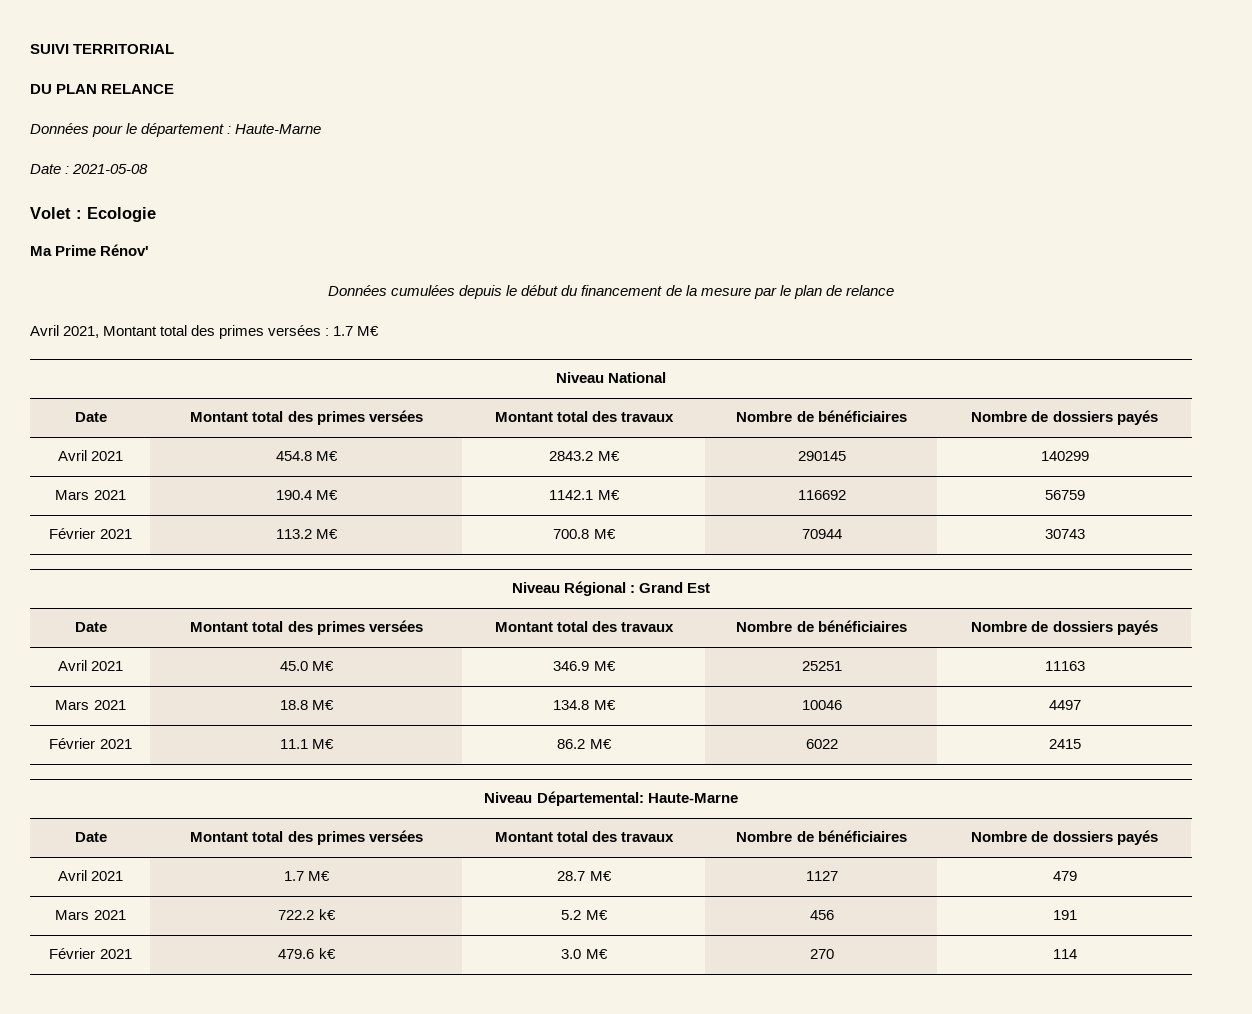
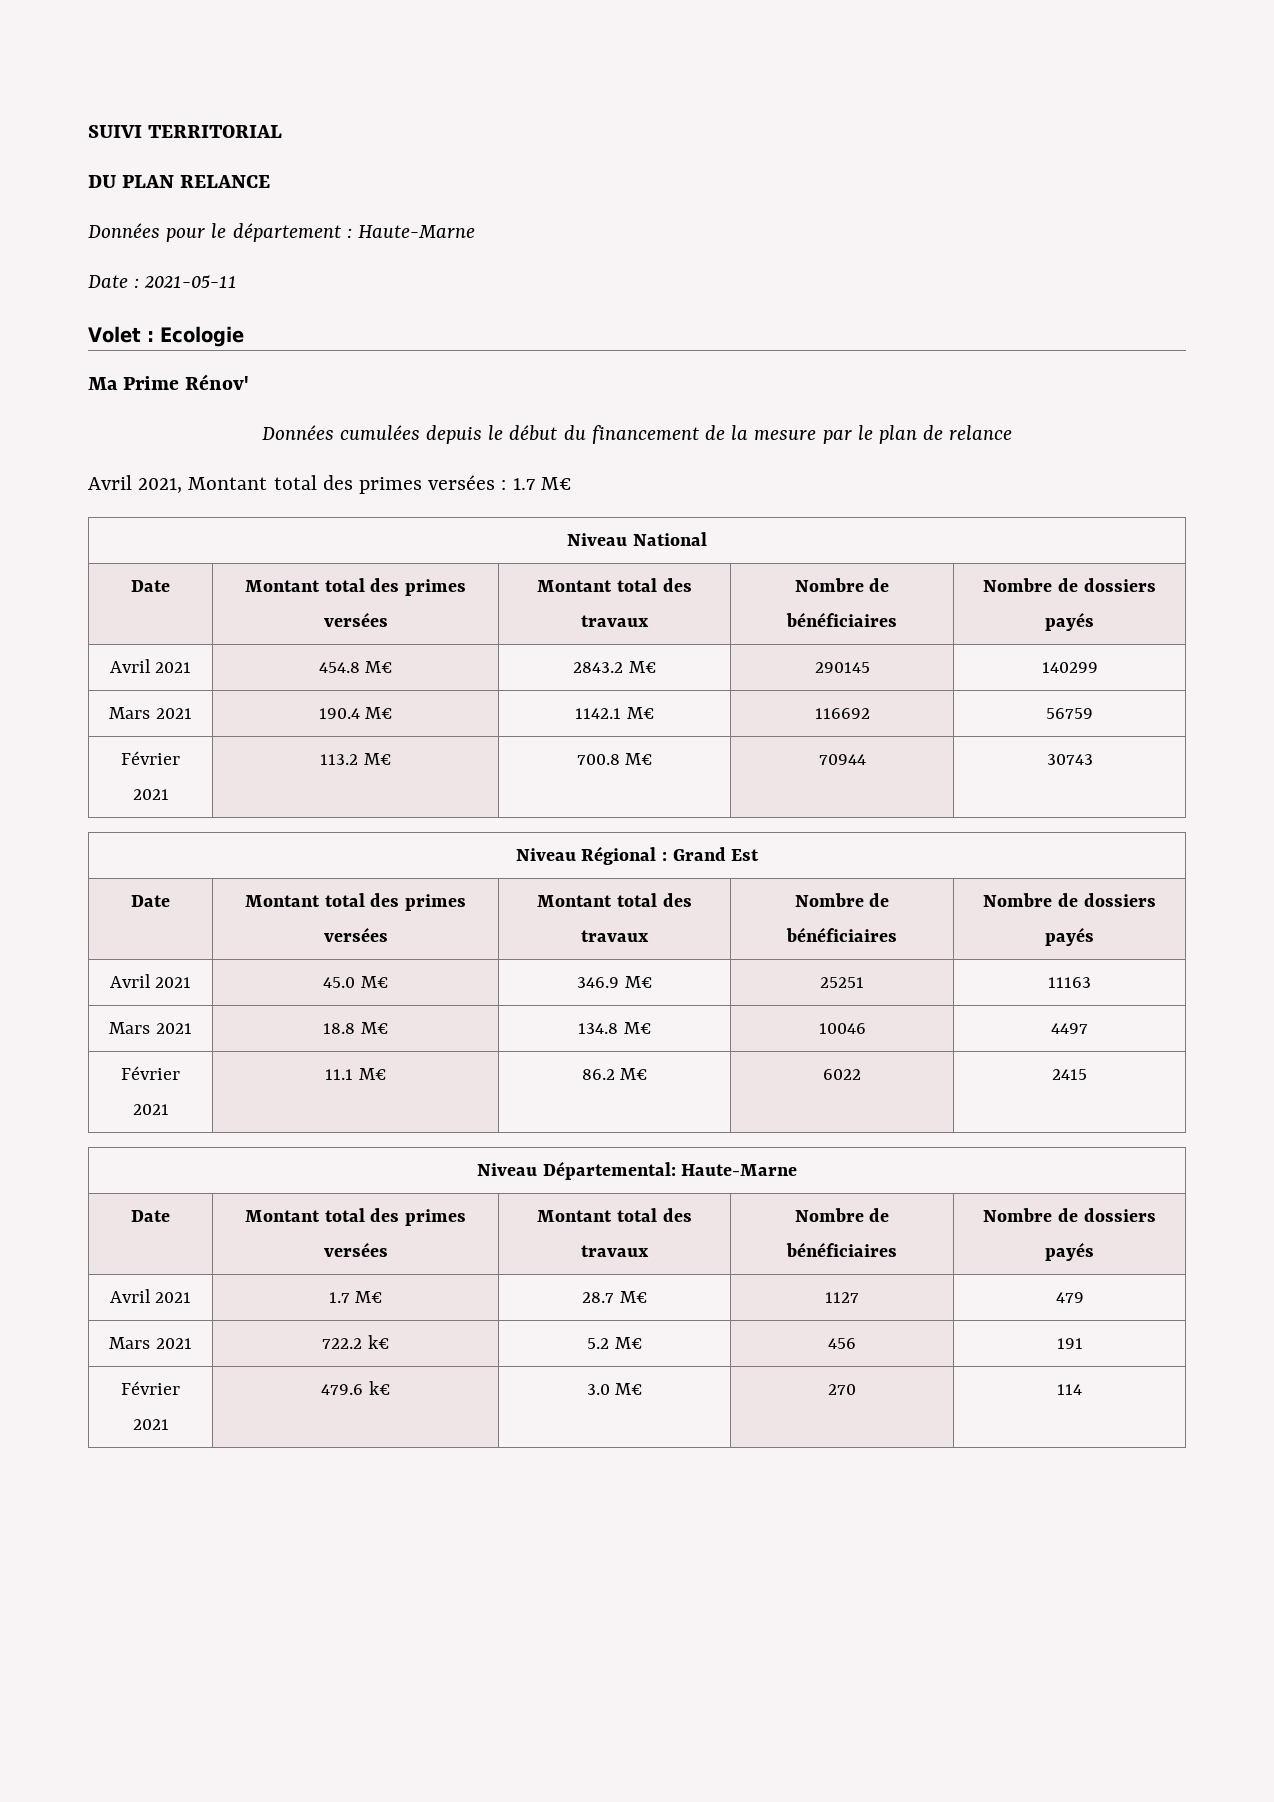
[72,164,149,174] 2021-05-08 -> [144,275,238,288] 2021-05-11

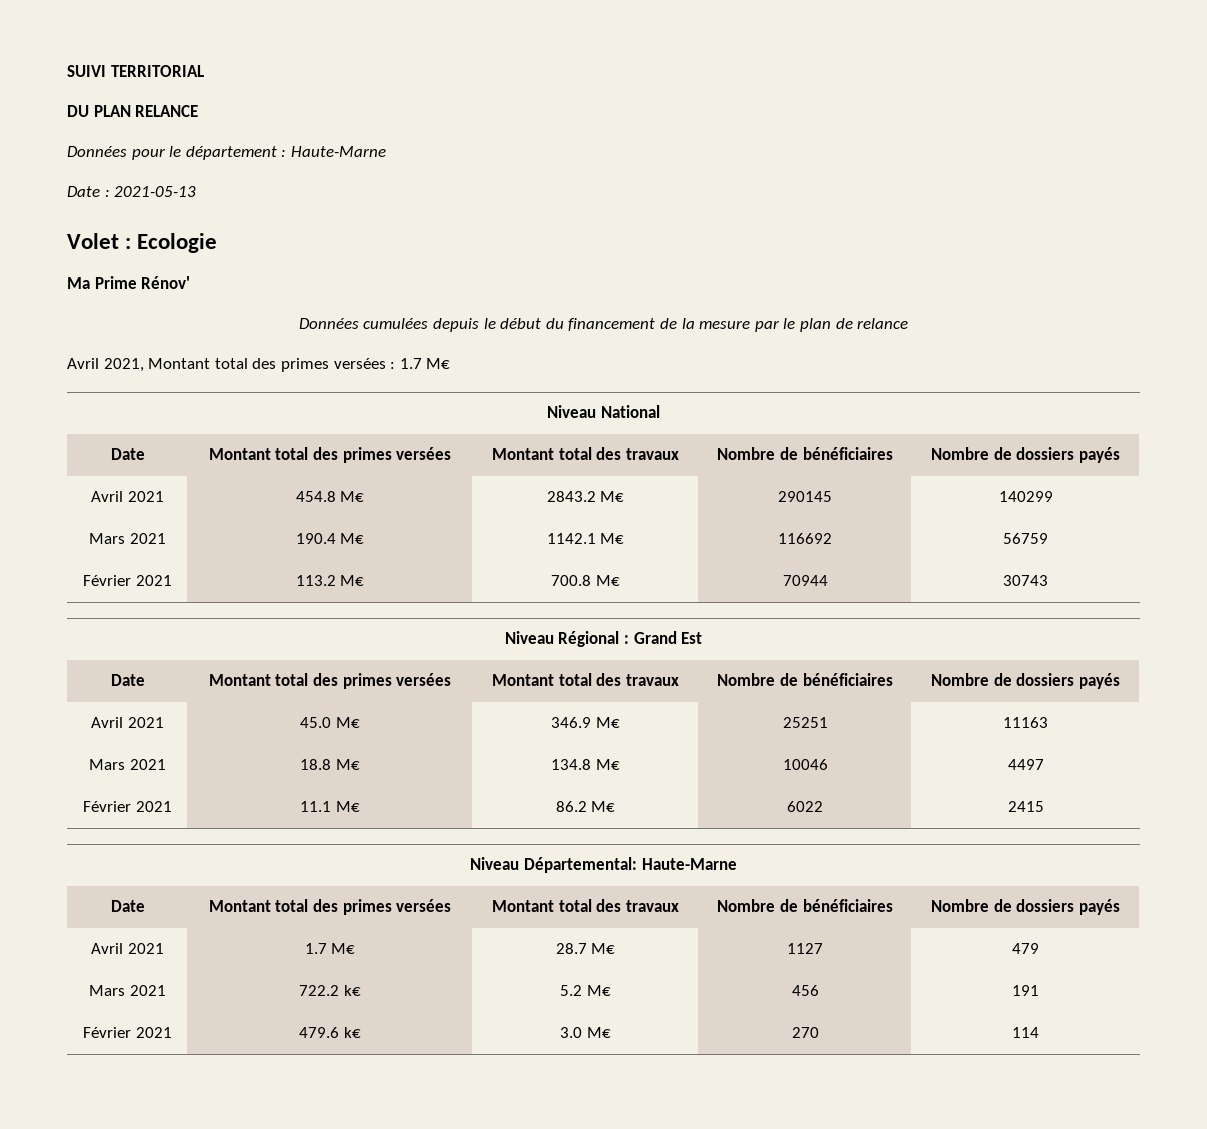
[144,275,238,288] 2021-05-11 -> [114,186,197,197] 2021-05-13

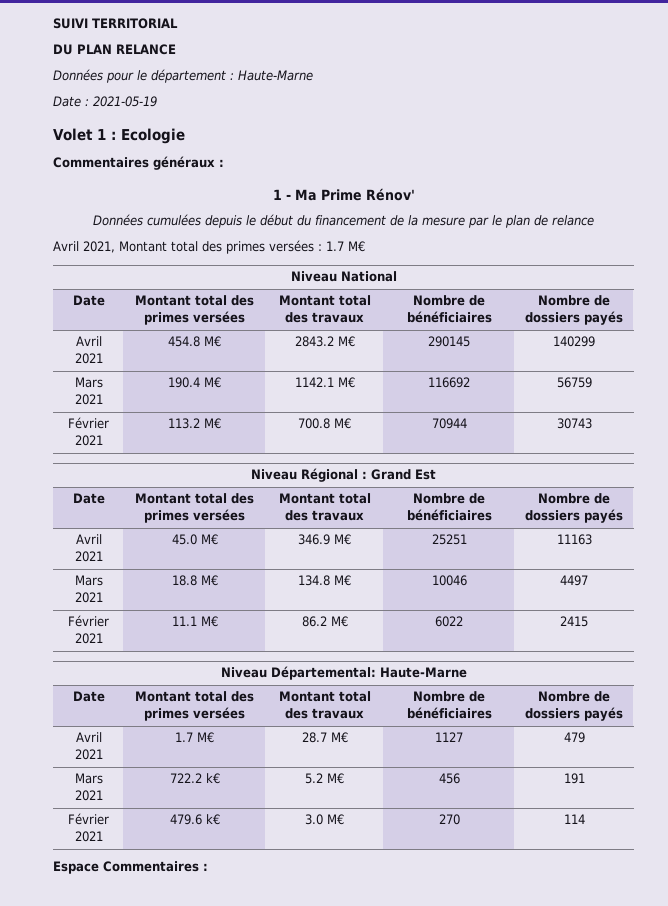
[114,186,197,197] 2021-05-13 -> [93,96,157,107] 2021-05-19
(119, 241) none -> [97,129,106,140] 1
(218, 243) none -> [53,156,224,170] [272,189,291,200] Commentaires généraux : // 1 -
(1039, 1032) none -> [53,861,208,874] // Espace Commentaires :

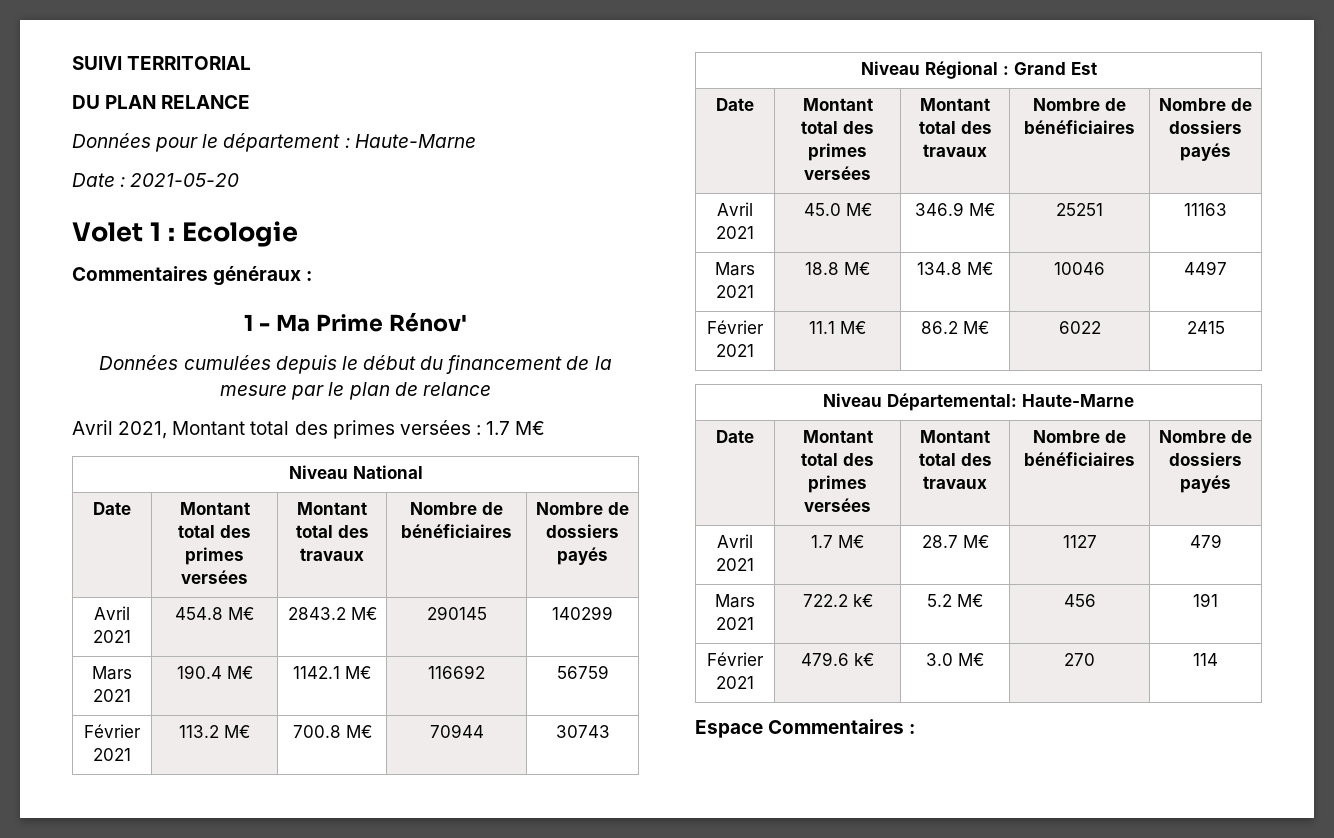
[93,96,157,107] 2021-05-19 -> [130,173,240,187] 2021-05-20

